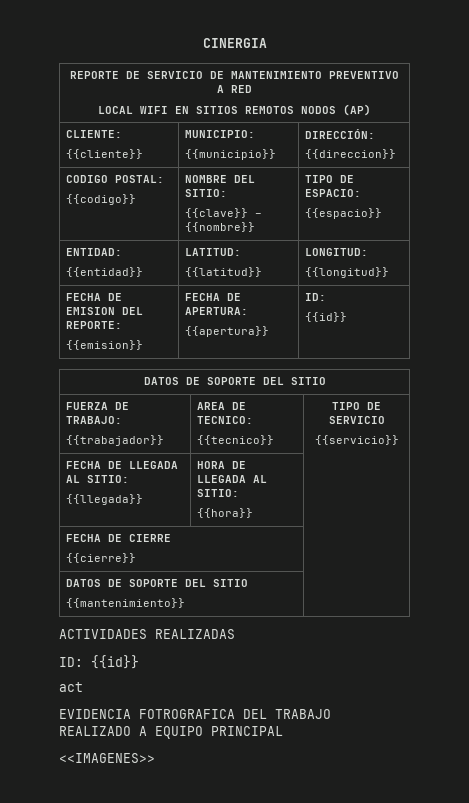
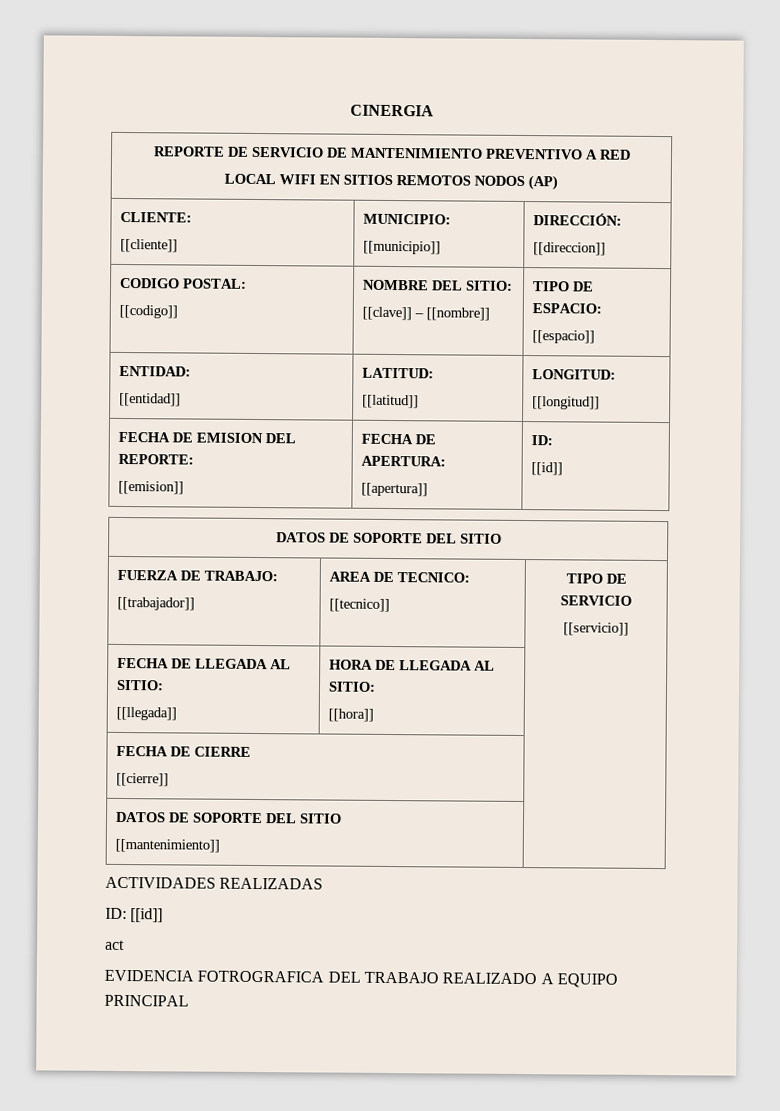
[66,149,144,159] {{cliente}} -> [120,238,179,253] [[cliente]]
[185,149,277,160] {{municipio}} -> [363,240,442,255] [[municipio]]
[305,149,397,159] {{direccion}} -> [533,242,607,256] [[direccion]]
[66,194,137,205] {{codigo}} -> [119,304,179,319] [[codigo]]
[185,208,263,218] [185,222,256,232] {{clave}} – {{nombre}} -> [362,306,491,321] [[clave]] – [[nombre]]
[305,208,383,219] {{espacio}} -> [532,330,596,344] [[espacio]]
[66,267,144,277] {{entidad}} -> [119,392,182,407] [[entidad]]
[185,267,263,277] {{latitud}} -> [362,394,420,409] [[latitud]]
[305,267,390,278] {{longitud}} -> [532,396,601,410] [[longitud]]
[66,340,144,350] {{emision}} -> [118,480,185,495] [[emision]]
[185,326,270,337] {{apertura}} -> [361,482,429,497] [[apertura]]
[305,312,348,322] {{id}} -> [531,462,564,476] [[id]]
[66,435,165,446] {{trabajador}} -> [117,596,196,611] [[trabajador]]
[197,435,275,445] {{tecnico}} -> [329,598,391,613] [[tecnico]]
[314,435,399,445] {{servicio}} -> [563,622,629,636] [[servicio]]
[66,494,144,505] {{llegada}} -> [116,706,178,721] [[llegada]]
[197,508,254,518] {{hora}} -> [328,708,375,722] [[hora]]
[66,553,137,563] [66,579,249,587] [66,598,186,608] {{cierre}} | // DATOS DE SOPORTE DEL SITIO // {{mantenimiento}} -> [116,772,170,787] [115,811,343,824] [115,838,221,853] [[cierre]] | // DATOS DE SOPORTE DEL SITIO // [[mantenimiento]]
[91,655,139,669] {{id}} -> [130,908,164,923] [[id]]
[59,753,155,763] // <<IMAGENES>> -> (189, 1000) none

